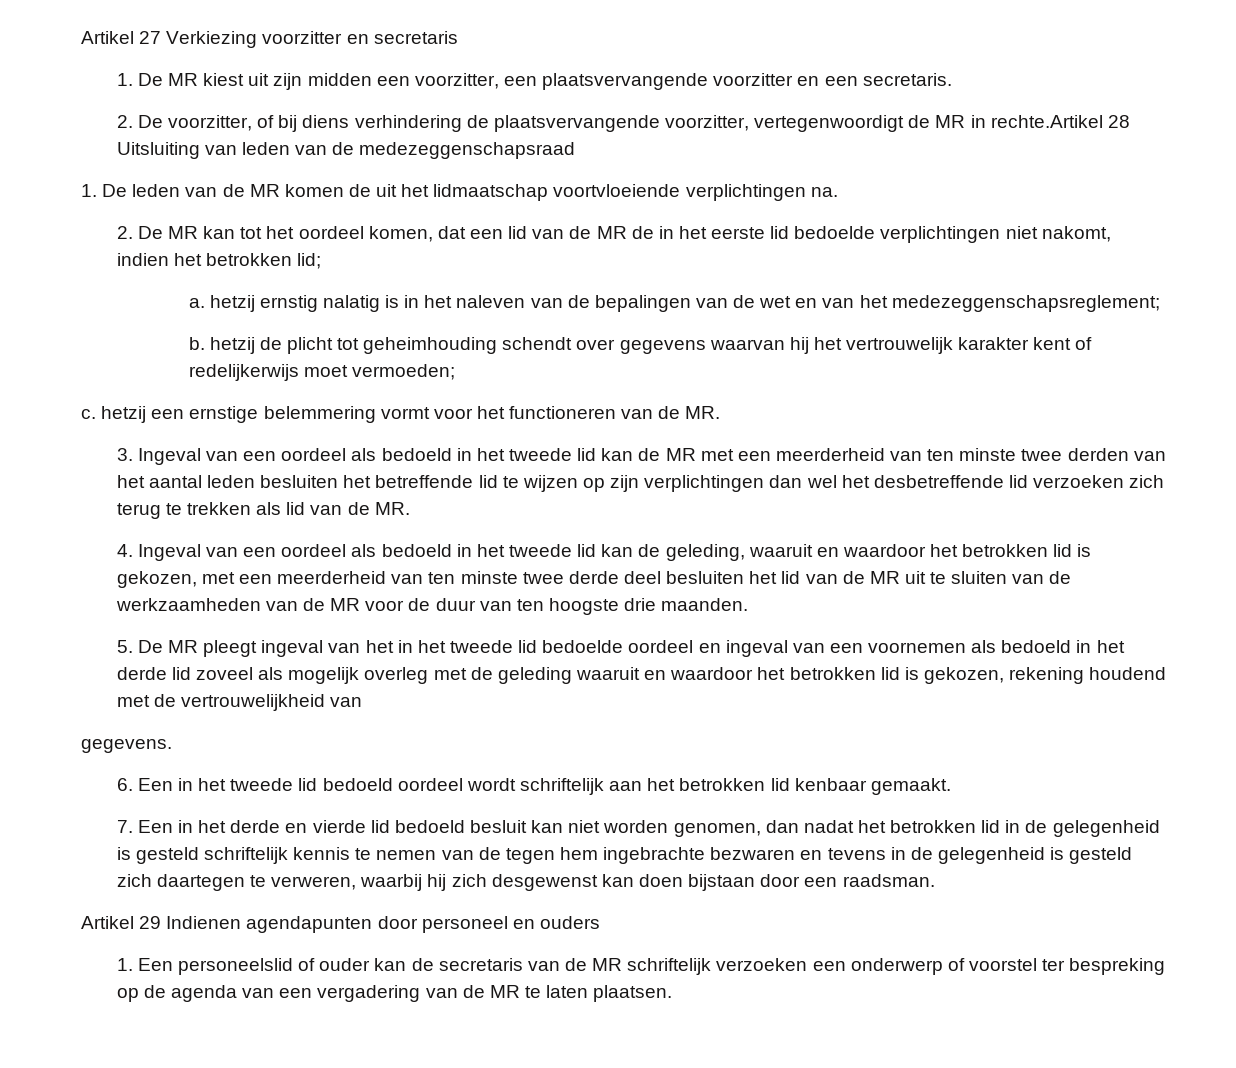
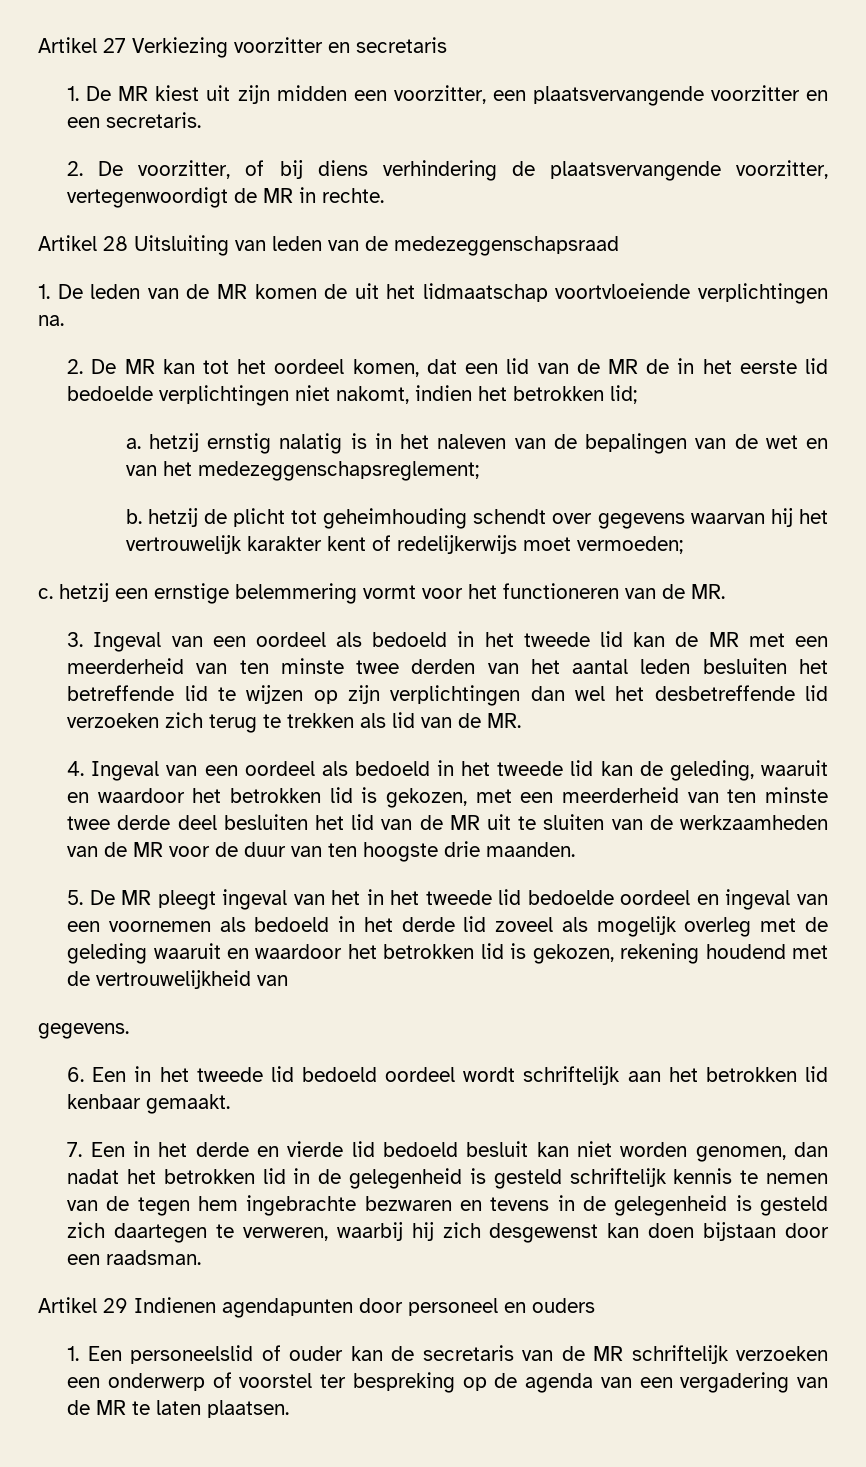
[990,115,1103,128] rechte.Artikel -> [322,188,385,203] [38,235,97,251] rechte. // Artikel

